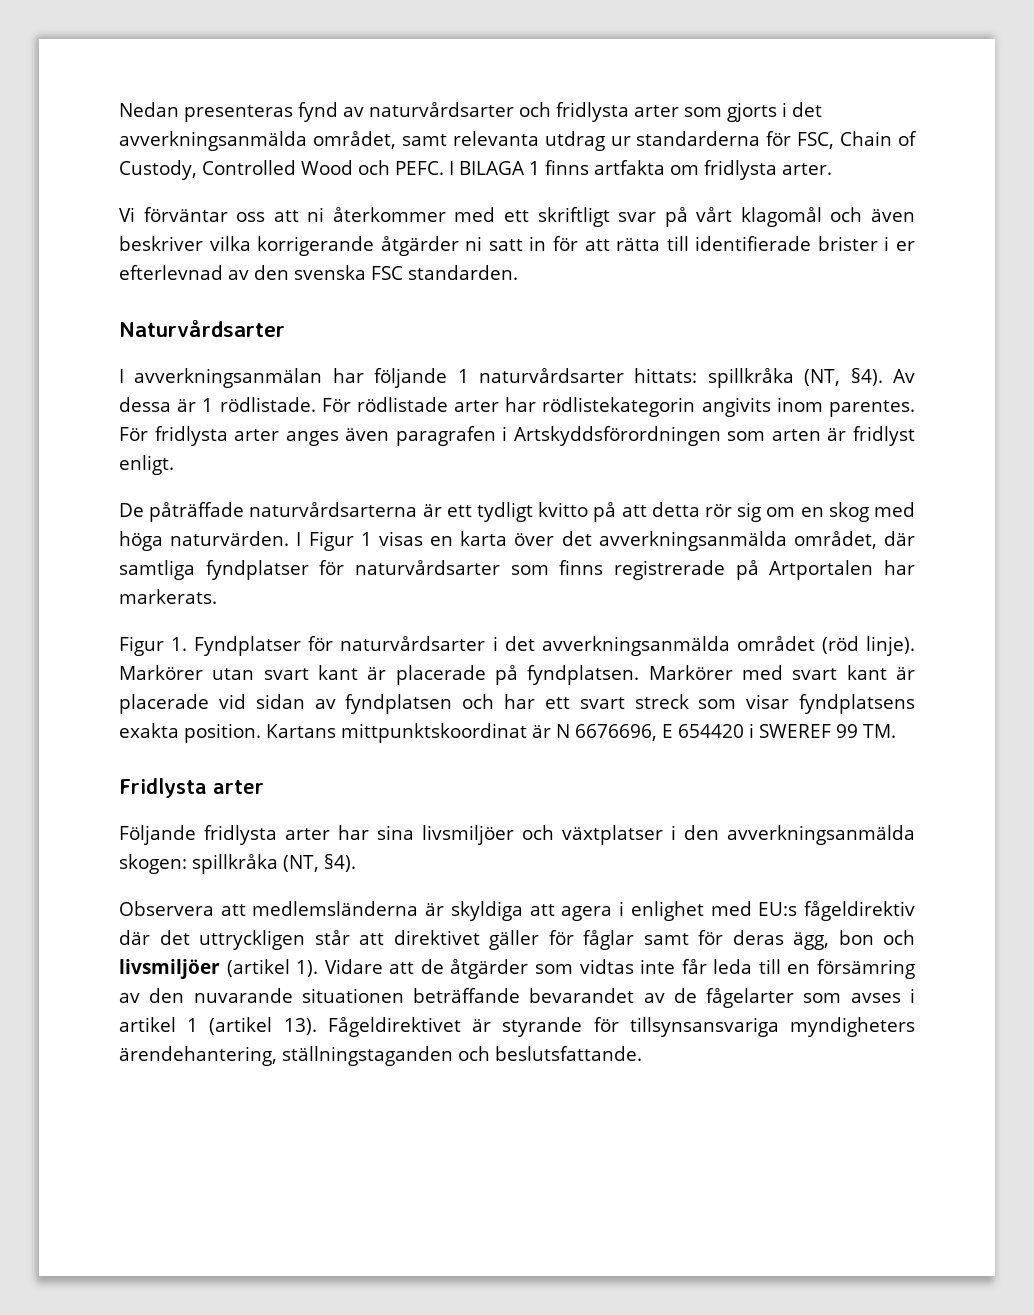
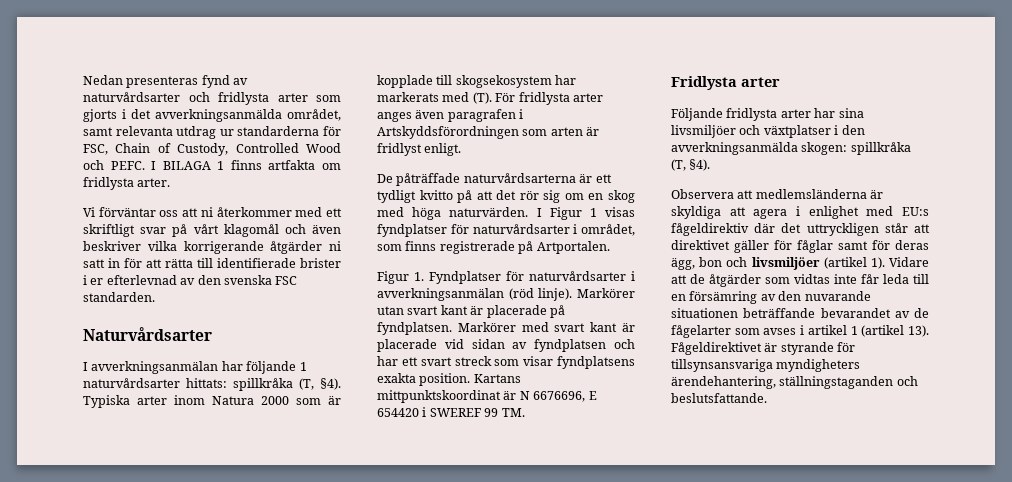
[804,368,915,386] [119,397,915,417] (NT, §4). Av dessa är 1 rödlistade. För rödlistade arter har rödlistekategorin angivits inom parentes. -> [299,378,341,390] [83,395,341,408] [377,75,577,88] [377,92,492,104] (T, §4). Typiska arter inom Natura 2000 som är kopplade till skogsekosystem har markerats med (T).
[651,502,700,517] detta -> [496,190,517,200] det
[430,531,915,551] [119,560,195,580] en karta över det avverkningsanmälda området, där samtliga -> (635, 212) none
(500, 567) none -> [573,224,635,236] i området,
[769,560,915,580] [119,589,217,604] Artportalen har markerats. -> [536,241,610,254] Artportalen.
[504,636,815,656] det avverkningsanmälda området -> [377,288,504,301] avverkningsanmälan
[283,855,319,872] (NT, -> [671,159,686,171] (T,

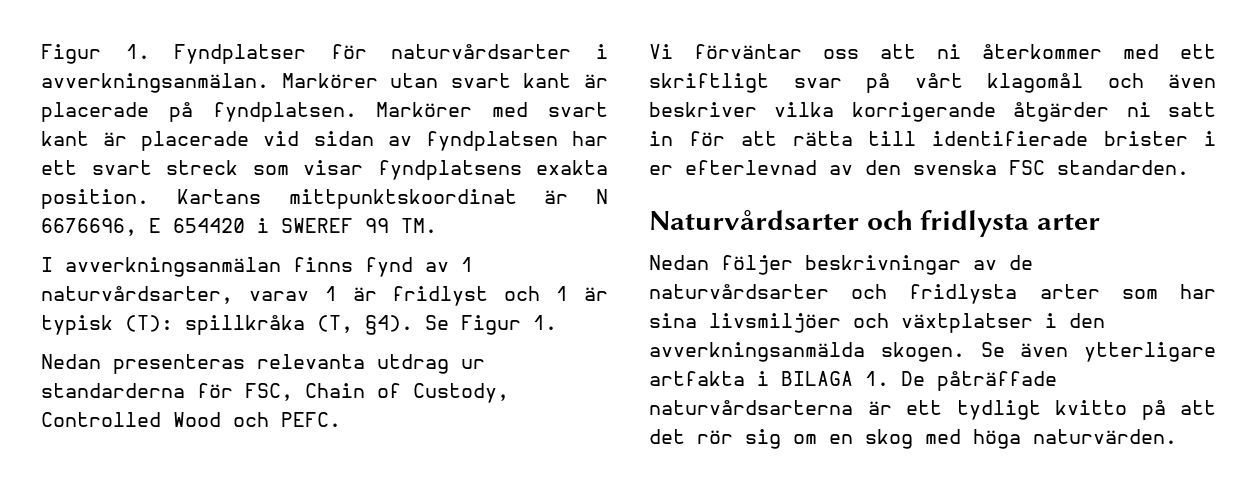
[83,75,249,88] [83,92,341,105] [83,109,341,122] [83,127,113,136] Nedan presenteras fynd av naturvårdsarter och fridlysta arter som gjorts i det avverkningsanmälda området, samt -> [41,44,609,64] [41,73,609,93] [41,102,608,122] [41,131,608,151] [41,160,608,180] [41,189,608,209] [41,218,437,236] [41,257,473,277] [41,286,608,306] [41,315,557,335] [41,354,245,374] Figur 1. Fyndplatser för naturvårdsarter i avverkningsanmälan. Markörer utan svart kant är placerade på fyndplatsen. Markörer med svart kant är placerade vid sidan av fyndplatsen har ett svart streck som visar fyndplatsens exakta position. Kartans mittpunktskoordinat är N 6676696, E 654420 i SWEREF 99 TM. // I avverkningsanmälan finns fynd av 1 naturvårdsarter, varav 1 är fridlyst och 1 är typisk (T): spillkråka (T, §4). Se Figur 1. // Nedan presenteras
[151,160,341,170] [83,177,171,190] I BILAGA 1 finns artfakta om fridlysta arter. -> (341, 419) none
[83,361,307,374] [83,378,341,391] [83,395,341,408] [377,75,577,88] [377,92,603,105] [377,109,524,122] [377,126,600,139] [377,143,462,156] // I avverkningsanmälan har följande 1 naturvårdsarter hittats: spillkråka (T, §4). Typiska arter inom Natura 2000 som är kopplade till skogsekosystem har markerats med (T). För fridlysta arter anges även paragrafen i Artskyddsförordningen som arten är fridlyst enligt. // -> [866,210,1101,237] [649,255,1033,275] [649,284,1216,304] [649,313,1105,333] [649,342,1216,362] [649,371,889,386] och fridlysta arter // Nedan följer beskrivningar av de naturvårdsarter och fridlysta arter som har sina livsmiljöer och växtplatser i den avverkningsanmälda skogen. Se även ytterligare artfakta i BILAGA 1.
[536,207,635,220] [377,224,635,237] [377,241,610,254] [377,271,635,284] [377,288,635,301] [377,305,565,318] [377,322,635,335] [377,339,635,352] [377,356,635,369] [377,373,521,386] [377,390,597,403] [377,407,525,417] [671,76,780,90] [671,108,864,121] [671,125,865,138] [671,142,911,155] [671,159,711,171] [671,189,884,199] [671,206,929,219] [671,223,930,236] [671,240,929,253] [671,257,929,270] [671,274,929,287] [671,291,871,304] [671,308,929,318] [671,325,929,338] [671,342,856,355] [671,359,861,372] [671,376,918,389] [671,393,767,403] I Figur 1 visas fyndplatser för naturvårdsarter i området, som finns registrerade på Artportalen. // Figur 1. Fyndplatser för naturvårdsarter i avverkningsanmälan (röd linje). Markörer utan svart kant är placerade på fyndplatsen. Markörer med svart kant är placerade vid sidan av fyndplatsen och har ett svart streck som visar fyndplatsens exakta position. Kartans mittpunktskoordinat är N 6676696, E 654420 i SWEREF 99 TM. // Fridlysta arter // Följande fridlysta arter har sina livsmiljöer och växtplatser i den avverkningsanmälda skogen: spillkråka (T, §4). // Observera att medlemsländerna är skyldiga att agera i enlighet med EU:s fågeldirektiv där det uttryckligen står att direktivet gäller för fåglar samt för deras ägg, bon och livsmiljöer (artikel 1). Vidare att de åtgärder som vidtas inte får leda till en försämring av den nuvarande situationen beträffande bevarandet av de fågelarter som avses i artikel 1 (artikel 13). Fågeldirektivet är styrande för tillsynsansvariga myndigheters ärendehantering, ställningstaganden och beslutsfattande. -> (1177, 436) none

